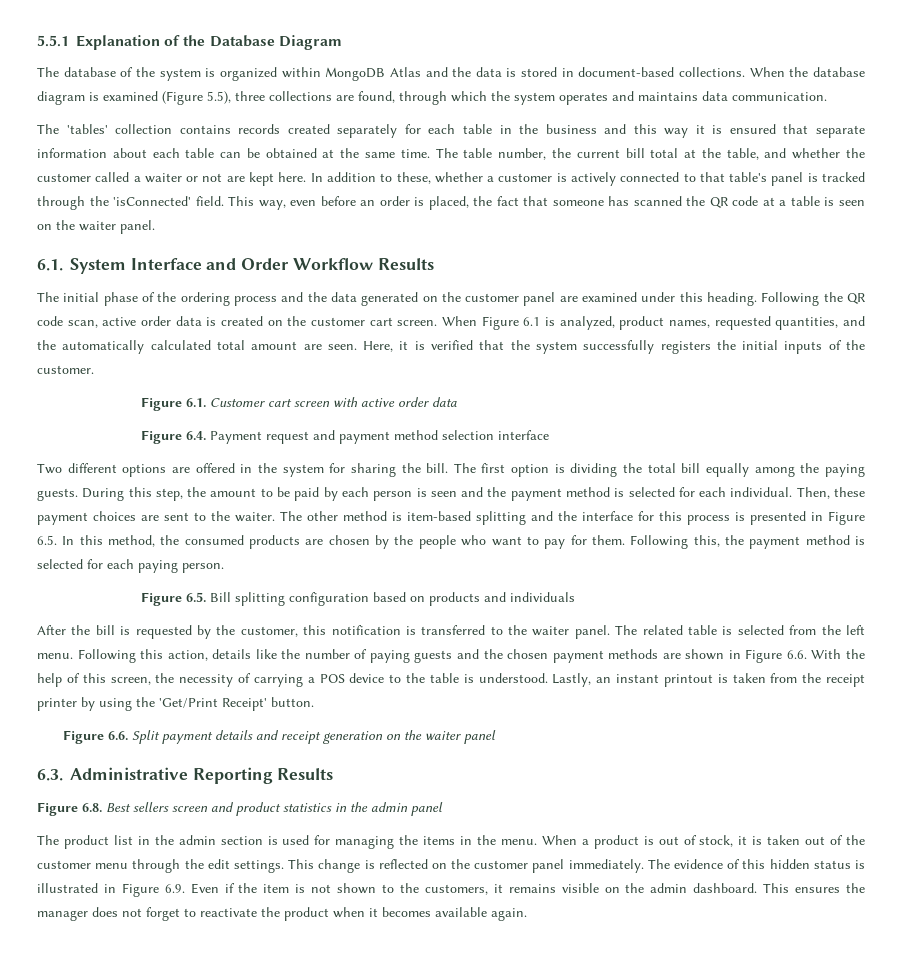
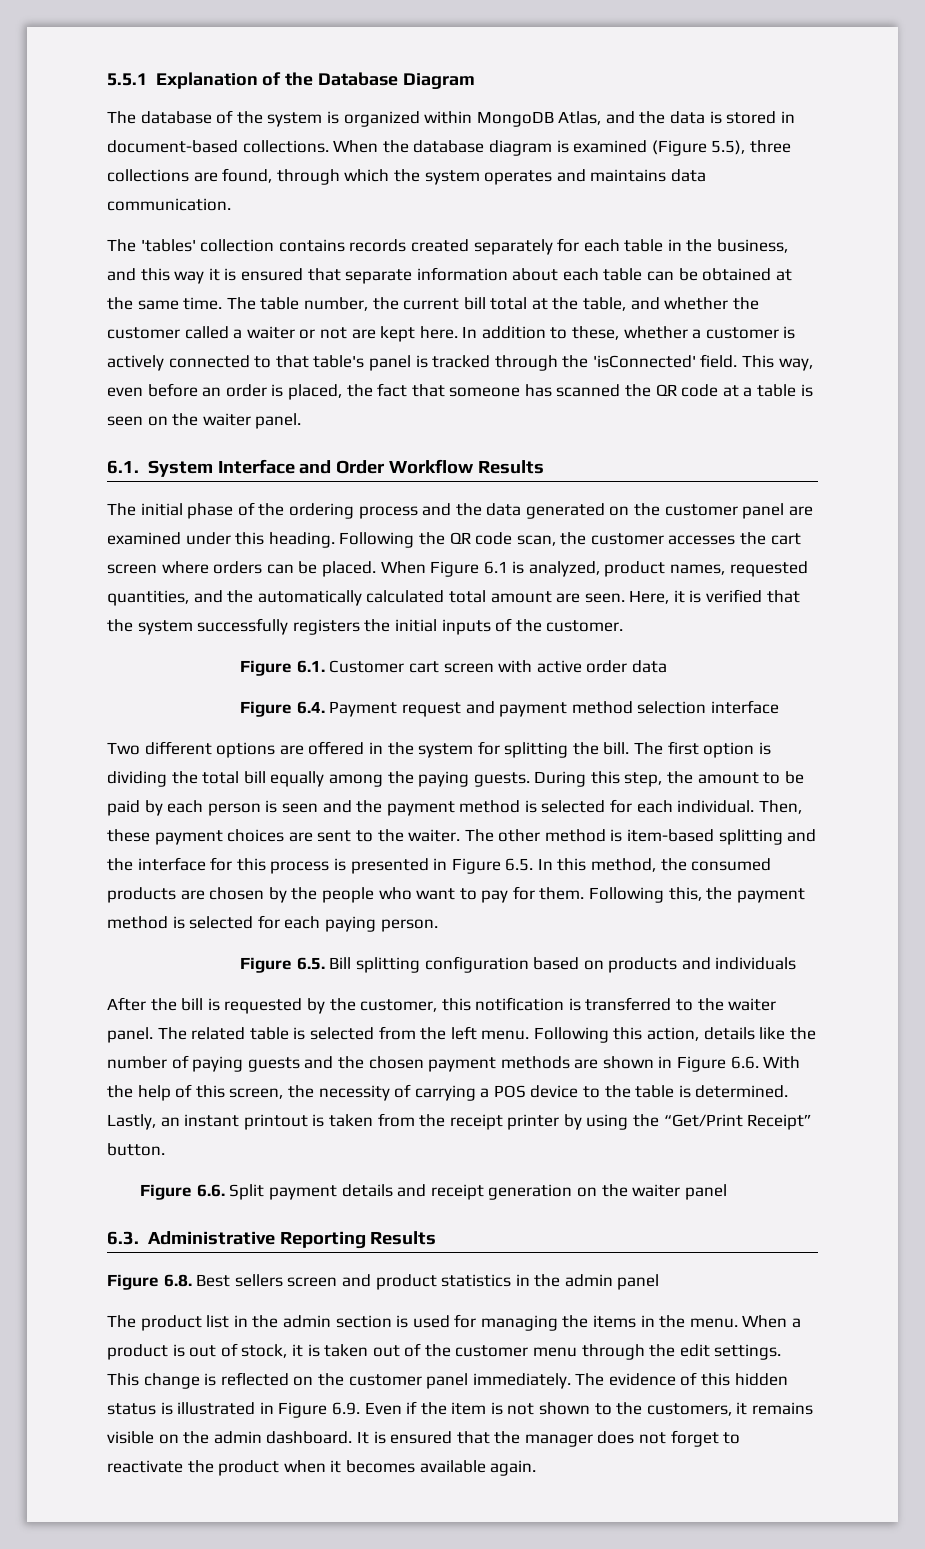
[389,67,421,77] Atlas -> [558,111,602,125] Atlas,
[545,124,597,134] business -> [717,239,789,253] business,
[102,316,438,326] active order data is created on the customer cart screen. -> [560,532,801,545] [107,561,376,577] the customer accesses the cart screen where orders can be placed.
[350,463,396,477] sharing -> [504,742,569,758] splitting
[478,673,548,683] understood. -> [695,1085,789,1098] determined.
[159,698,267,711] 'Get/Print Receipt' -> [663,1114,813,1130] “Get/Print Receipt”
[763,883,841,893] This ensures -> [356,1431,490,1444] It is ensured that

